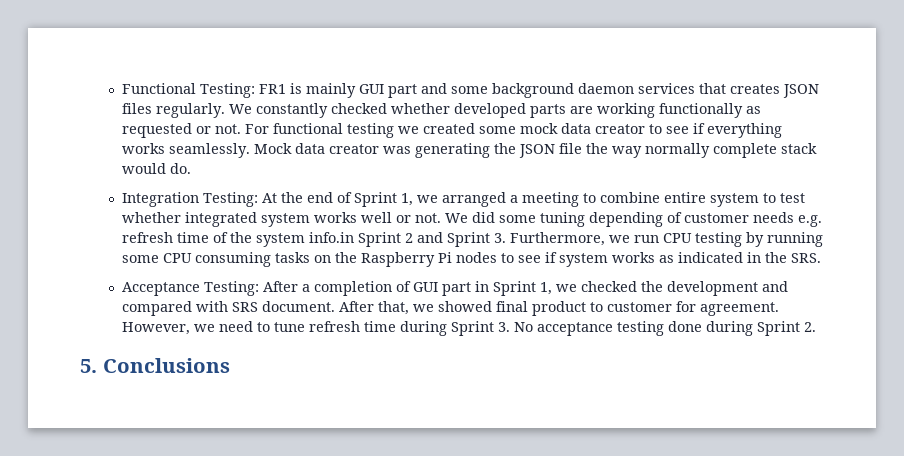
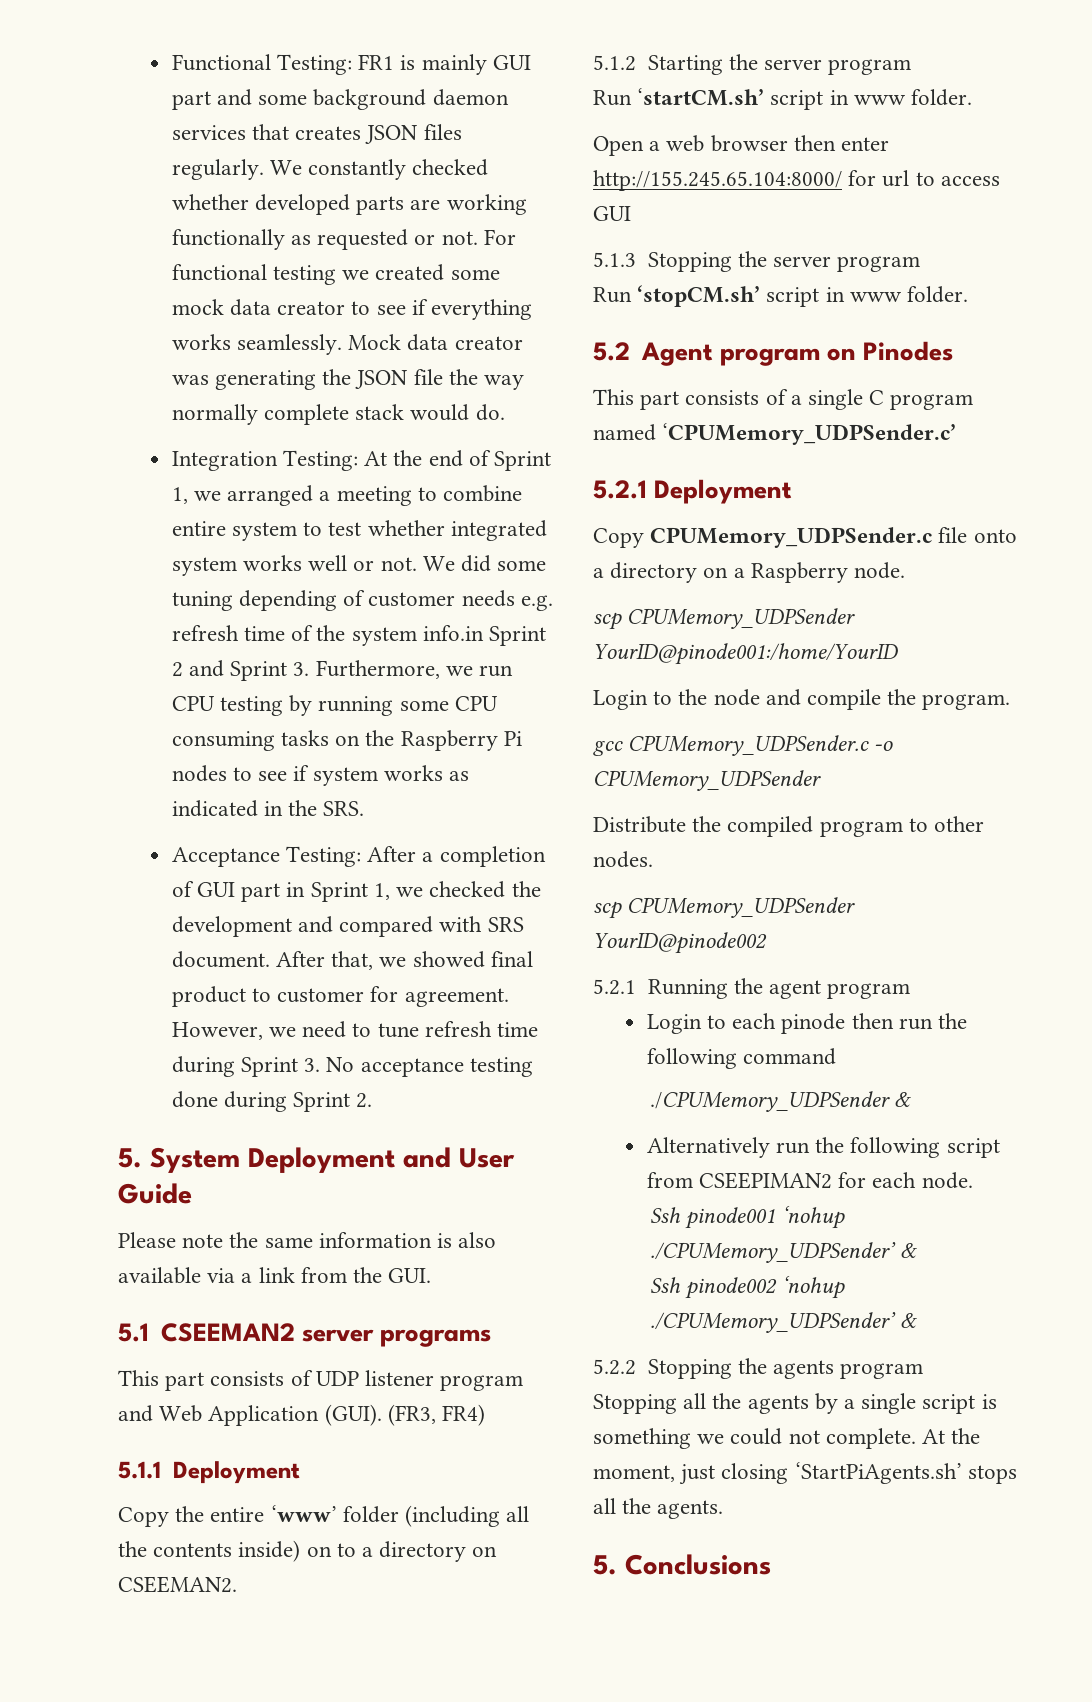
(817, 327) none -> [118,1147,515,1173] [118,1183,192,1204] [118,1232,497,1248] [118,1267,432,1284] [118,1323,491,1347] [118,1370,524,1391] [118,1404,486,1426] [118,1461,300,1484] [118,1505,530,1527] [118,1540,498,1562] [118,1576,237,1593] [593,54,912,75] [593,88,973,110] [593,135,890,156] [593,170,1000,191] [593,206,631,221] [593,251,921,272] [593,285,969,307] [593,341,953,366] [593,389,974,410] [593,423,957,445] [593,479,793,504] [593,527,1017,548] [593,562,906,583] [593,608,856,630] [593,643,898,665] [593,689,1011,710] [593,735,894,756] [593,770,821,791] [593,816,985,837] [593,851,653,868] [593,897,856,919] [593,932,767,954] [593,978,911,999] [646,1013,968,1034] [646,1048,837,1069] [650,1091,913,1112] [646,1137,1000,1158] [646,1172,973,1189] [650,1205,846,1229] [650,1242,919,1263] [650,1275,846,1299] [650,1312,919,1333] [593,1358,924,1379] [593,1393,997,1414] [593,1428,981,1449] [593,1462,1017,1485] [593,1498,724,1519] // 5. System Deployment and User Guide // Please note the same information is also available via a link from the GUI. // 5.1 CSEEMAN2 server programs // This part consists of UDP listener program and Web Application (GUI). (FR3, FR4) // 5.1.1 Deployment // Copy the entire ‘www’ folder (including all the contents inside) on to a directory on CSEEMAN2. // 5.1.2 Starting the server program // Run ‘startCM.sh’ script in www folder. // Open a web browser then enter http://155.245.65.104:8000/ for url to access GUI // 5.1.3 Stopping the server program // Run ‘stopCM.sh’ script in www folder. // 5.2 Agent program on Pinodes // This part consists of a single C program named ‘CPUMemory_UDPSender.c’ // 5.2.1 Deployment // Copy CPUMemory_UDPSender.c file onto a directory on a Raspberry node. // scp CPUMemory_UDPSender YourID@pinode001:/home/YourID // Login to the node and compile the program. // gcc CPUMemory_UDPSender.c -o CPUMemory_UDPSender // Distribute the compiled program to other nodes. // scp CPUMemory_UDPSender YourID@pinode002 // 5.2.1 Running the agent program // Login to each pinode then run the following command // ./CPUMemory_UDPSender & // Alternatively run the following script from CSEEPIMAN2 for each node. // Ssh pinode001 ‘nohup ./CPUMemory_UDPSender’ & // Ssh pinode002 ‘nohup ./CPUMemory_UDPSender’ & // 5.2.2 Stopping the agents program // Stopping all the agents by a single script is something we could not complete. At the moment, just closing ‘StartPiAgents.sh’ stops all the agents.

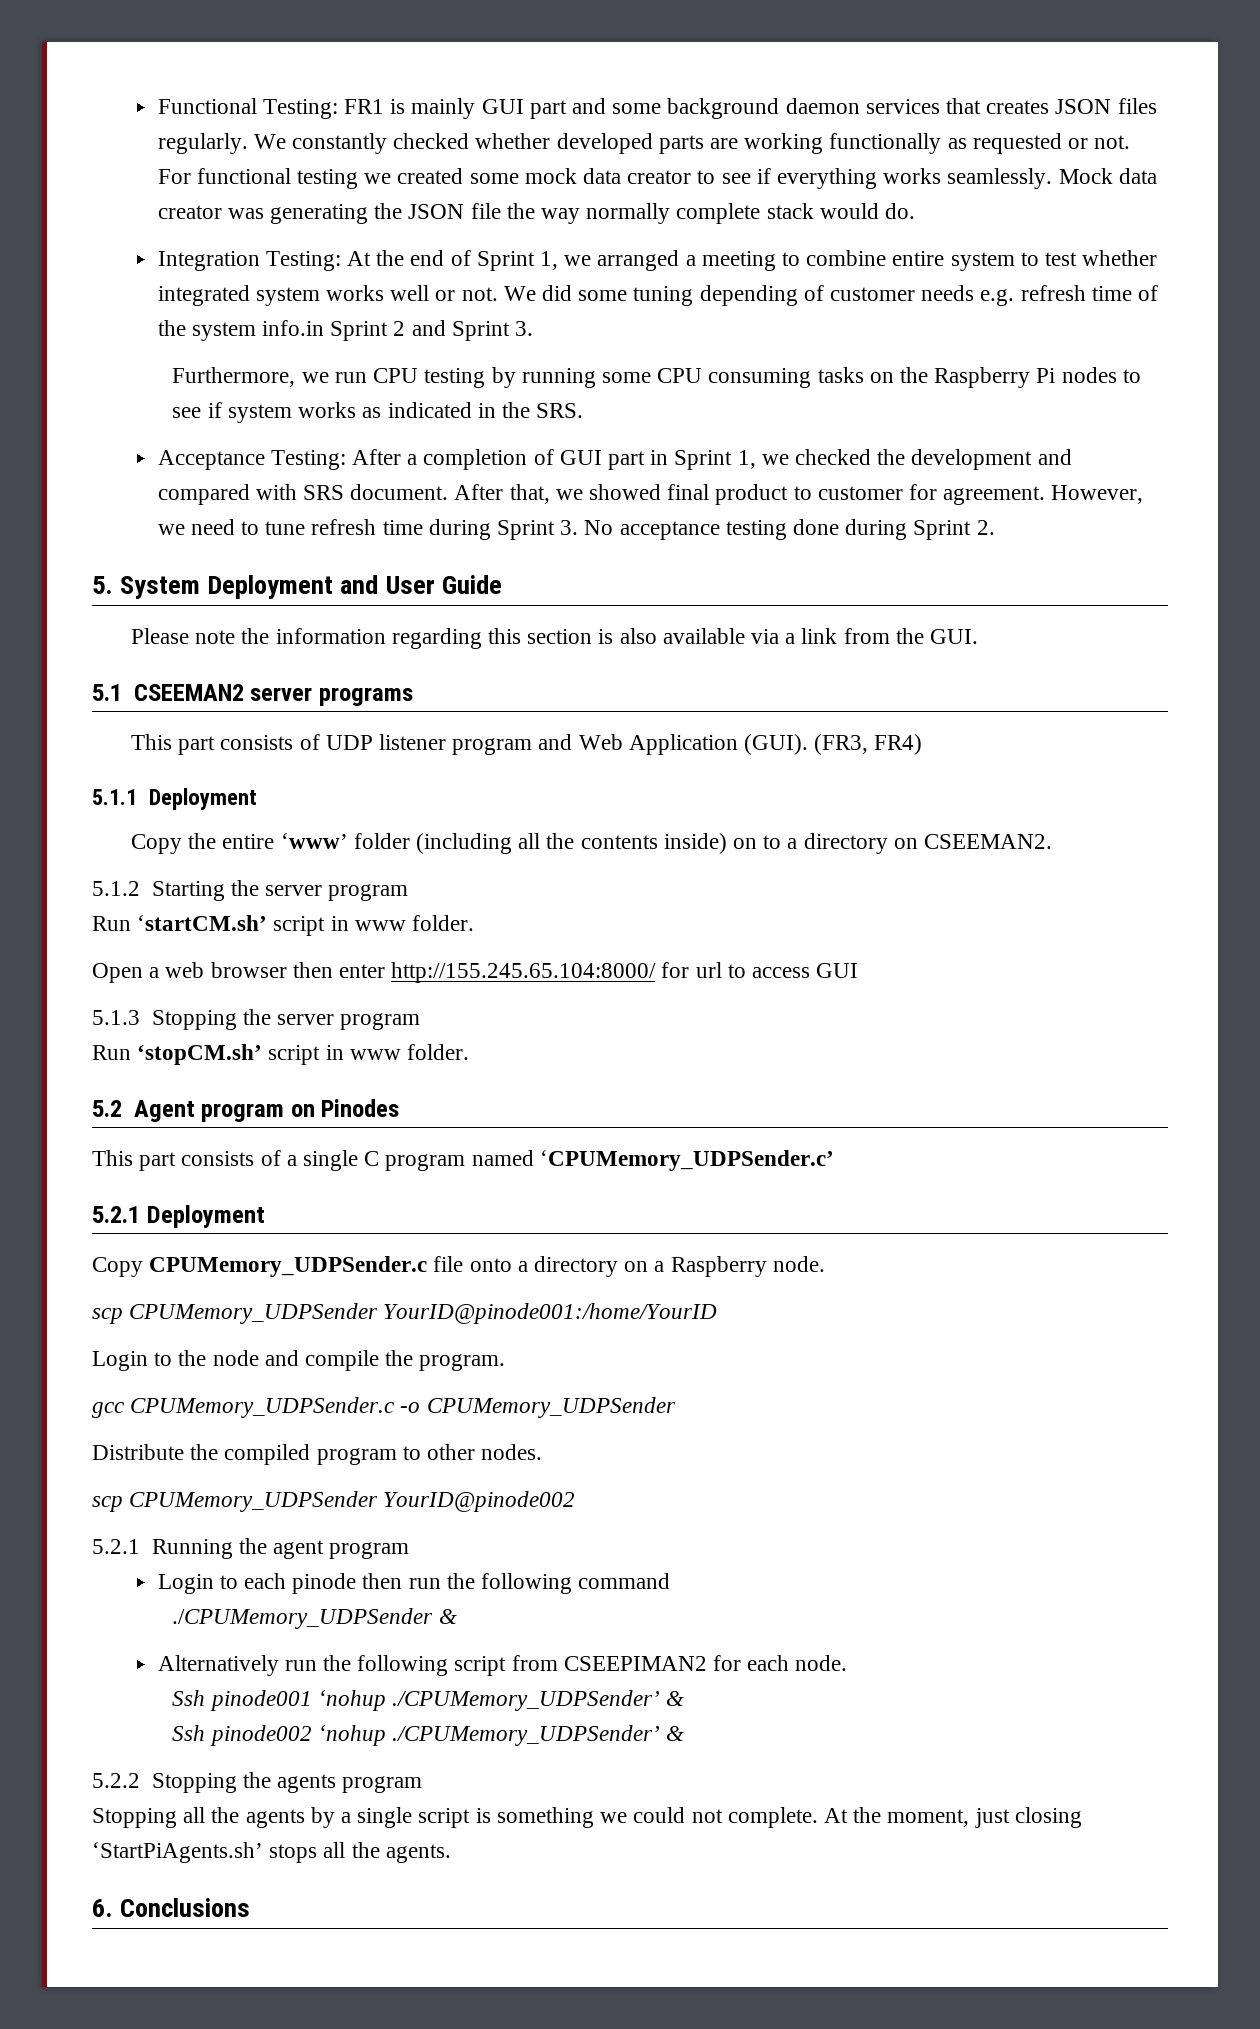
(310, 669) none -> (534, 328) //
[264,1232,432,1248] same information -> [275,628,593,649] information regarding this section
[593,1555,617,1575] 5. -> [92,1899,113,1917] 6.

